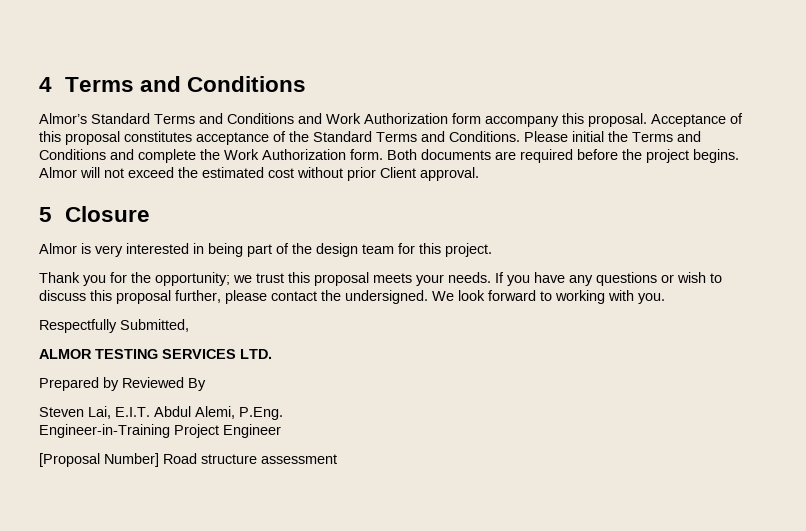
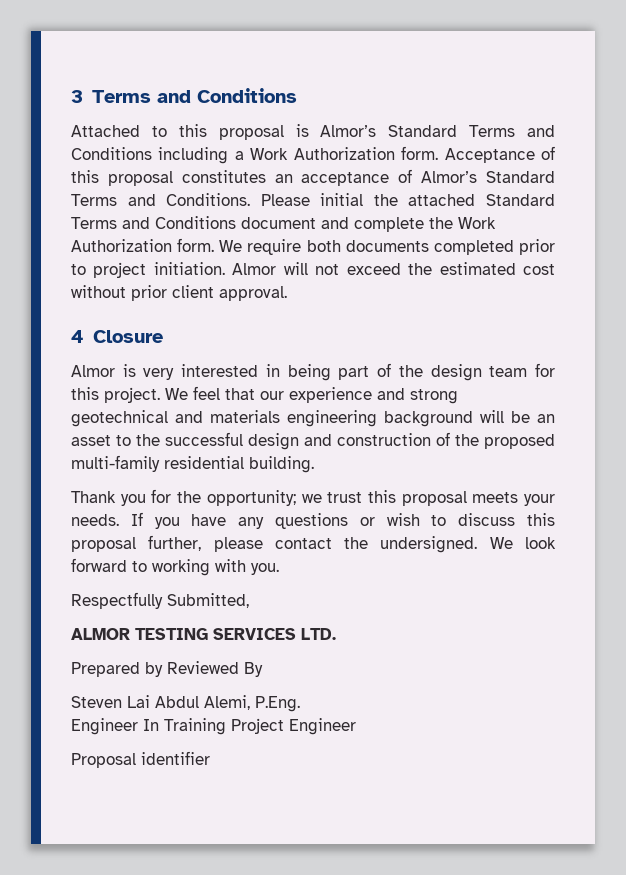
[39,77,52,92] 4 -> [71,90,83,103] 3
(307, 84) none -> [71,124,309,140] Attached to this proposal is
[298,113,647,127] and Work Authorization form accompany this proposal. -> [158,146,439,164] including a Work Authorization form.
(192, 136) none -> [274,174,293,183] an
[289,131,309,142] the -> [421,171,478,183] Almor’s
[632,131,701,142] [39,149,106,160] Terms and Conditions -> [408,194,555,206] [71,216,316,229] attached Standard Terms and Conditions document
[387,149,739,163] Both documents are required before the project begins. -> [219,239,555,255] [71,262,225,278] We require both documents completed prior to project initiation.
[380,167,416,178] Client -> [172,285,214,298] client
[39,207,52,222] 5 -> [71,330,84,343] 4
(492, 250) none -> [165,386,458,404] [71,410,555,427] [71,432,555,450] [71,455,314,473] We feel that our experience and strong geotechnical and materials engineering background will be an asset to the successful design and construction of the proposed multi-family residential building.
[88,406,150,419] Lai, E.I.T. -> [127,695,150,708] Lai
[39,424,170,438] Engineer-in-Training -> [71,718,226,735] Engineer In Training
[39,453,337,467] [Proposal Number] Road structure assessment -> [71,751,210,768] Proposal identifier

